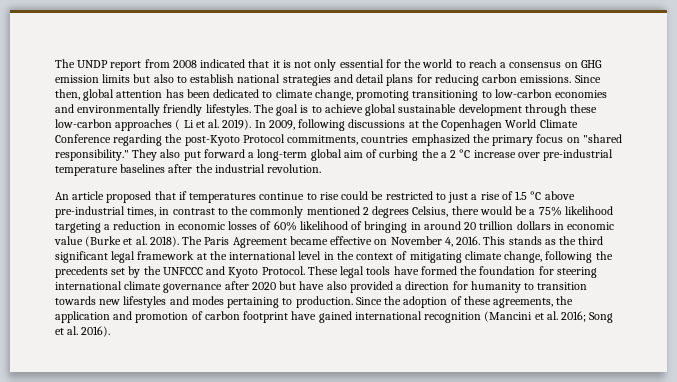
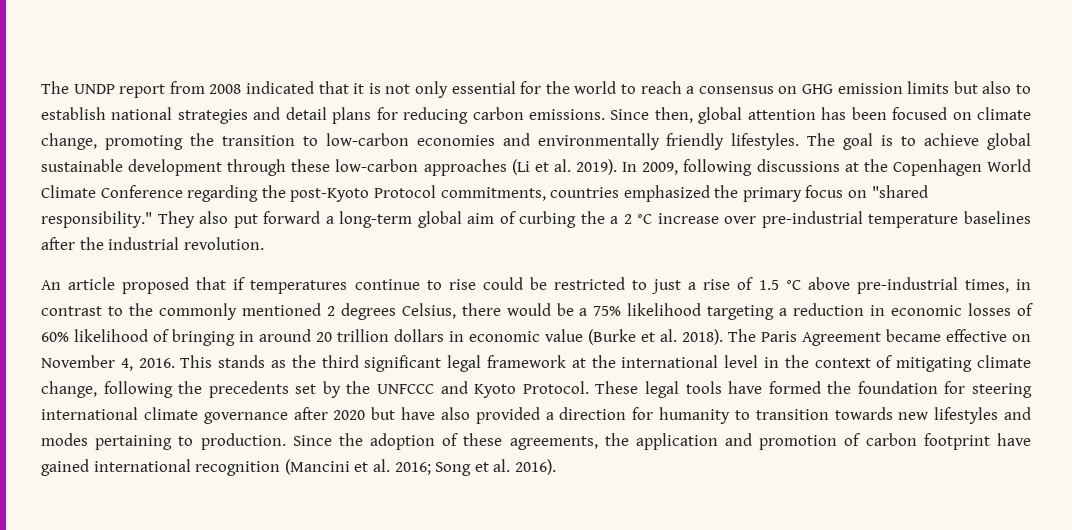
[213,89,273,98] dedicated to -> [892,107,972,120] focused on
[412,90,479,101] transitioning -> [189,133,295,146] the transition
[175,119,194,130] ( Li -> [511,159,530,175] (Li

